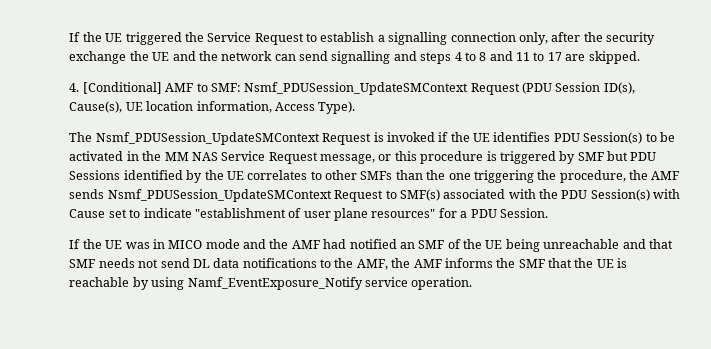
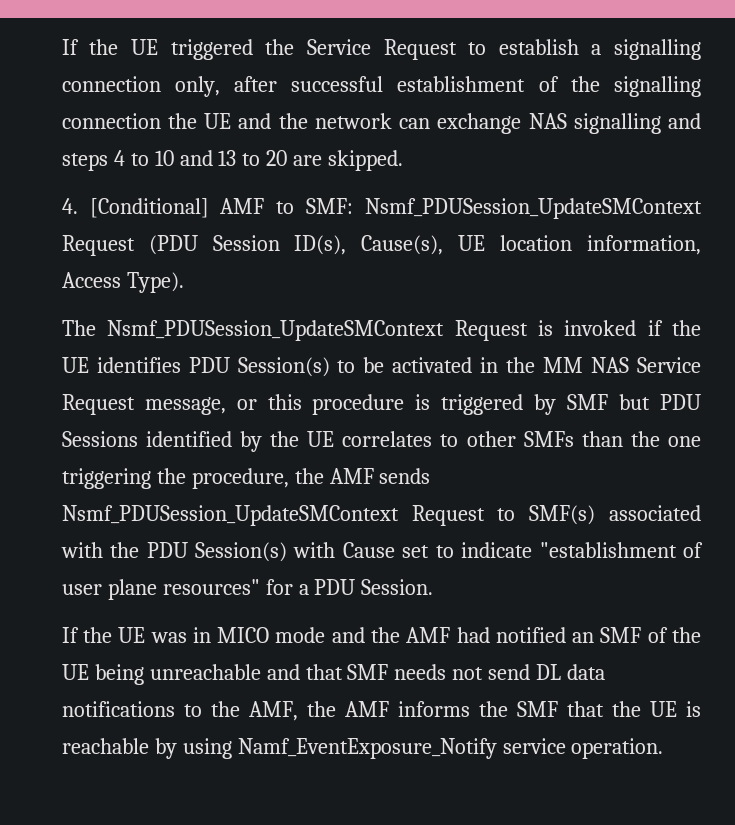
[583,32,656,45] [69,51,127,64] the security exchange -> [291,76,701,97] [61,113,161,129] successful establishment of the signalling connection
[299,51,329,61] send -> [437,113,567,134] exchange NAS
[479,51,562,61] 8 and 11 to 17 -> [154,150,288,166] 10 and 13 to 20

